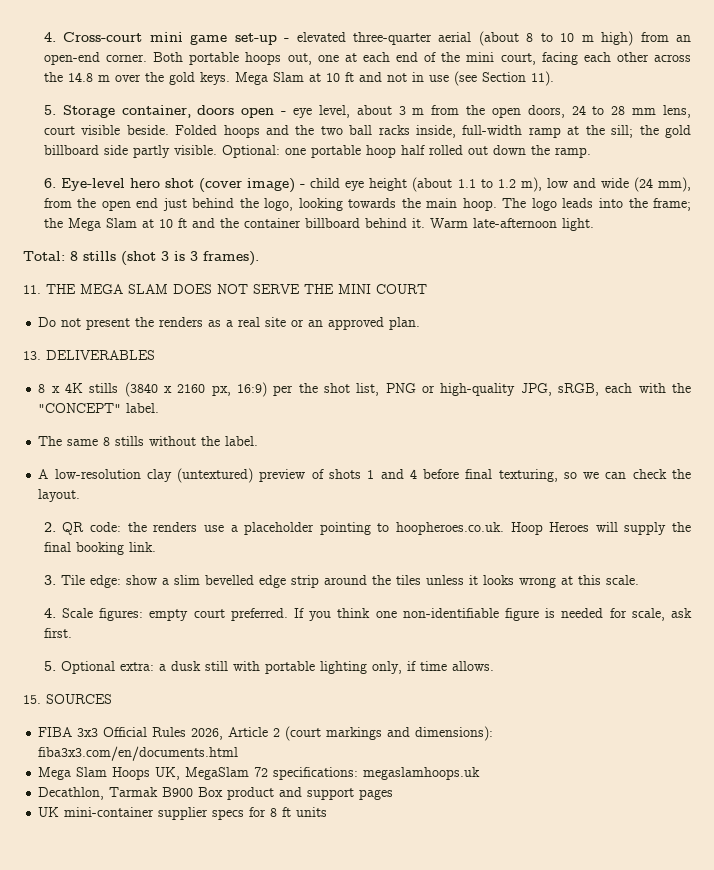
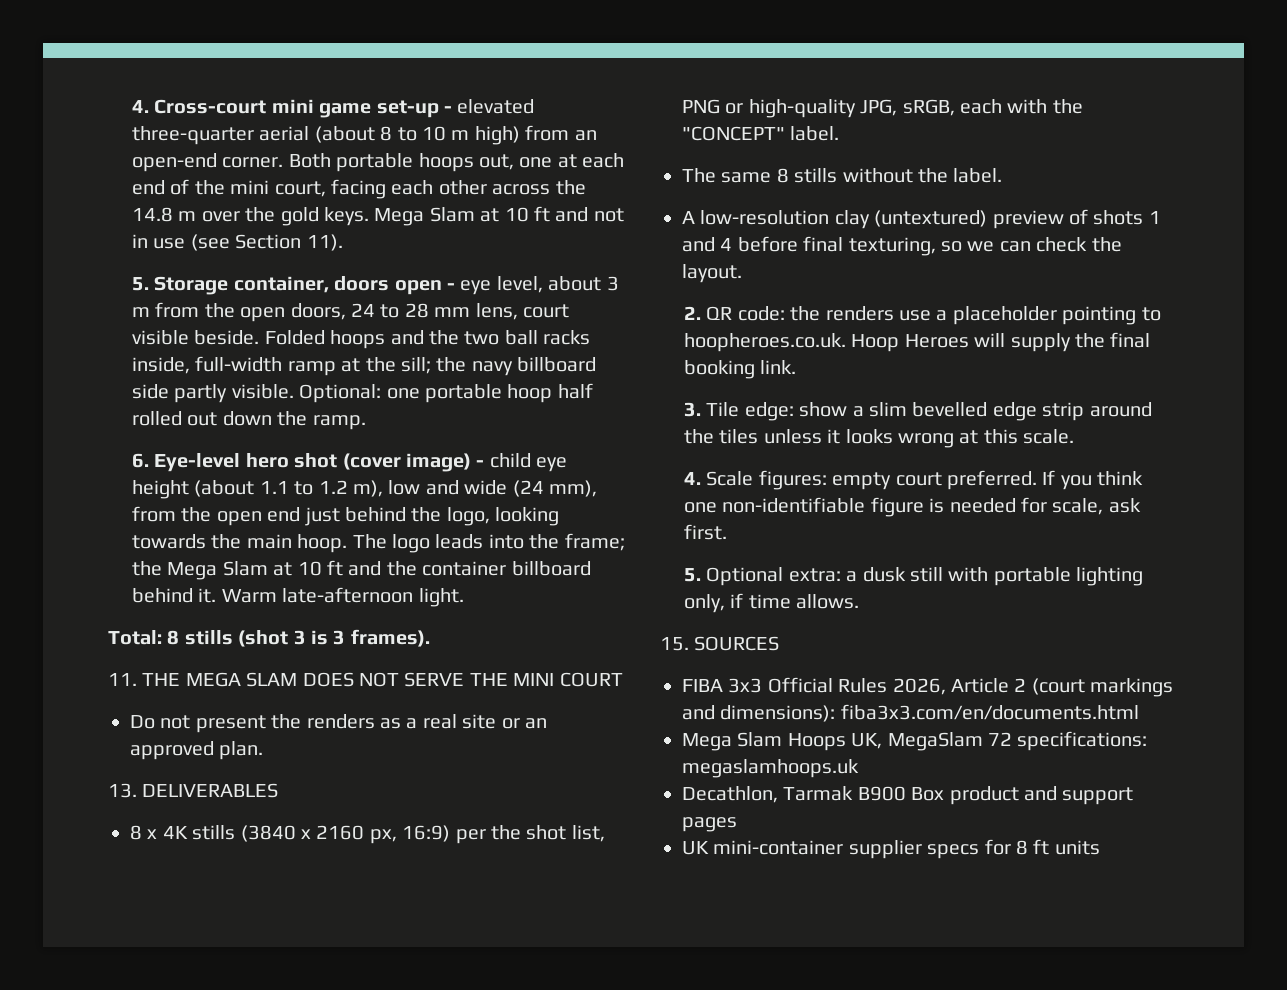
[664,125,691,138] gold -> [471,361,513,376] navy

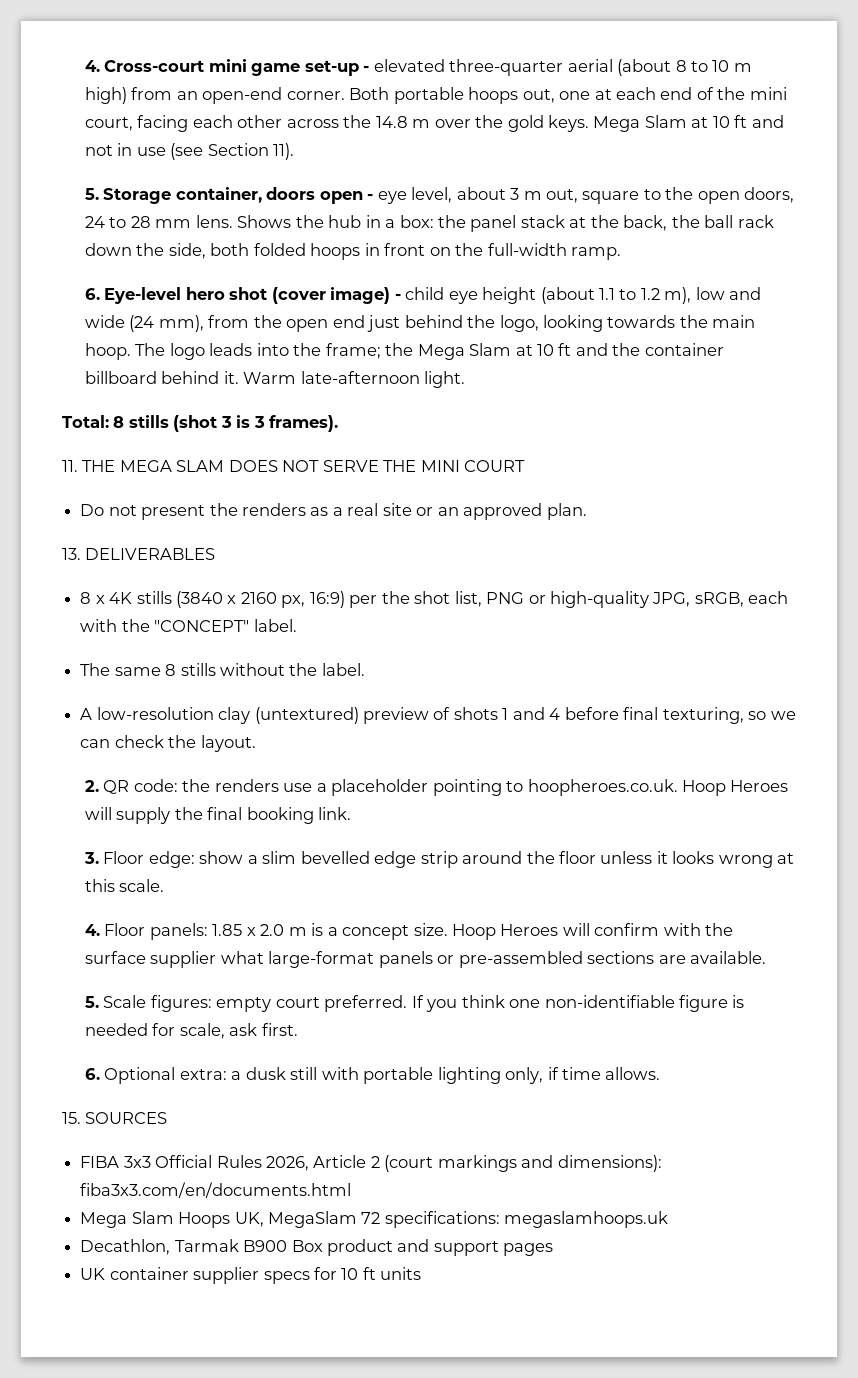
[155,302,200,318] from -> [546,189,661,204] out, square to
[475,303,569,320] [131,330,591,349] [131,356,597,376] [131,383,593,403] [131,411,308,426] lens, court visible beside. Folded hoops and the two ball racks inside, full-width ramp at the sill; the navy billboard side partly visible. Optional: one portable hoop half rolled out down the -> [195,215,774,232] [85,243,567,260] lens. Shows the hub in a box: the panel stack at the back, the ball rack down the side, both folded hoops in front on the full-width
[706,402,740,417] Tile -> [103,851,145,864] Floor
[719,429,759,444] tiles -> [559,851,597,864] floor
(701, 478) none -> [104,923,734,940] [85,951,767,968] [85,996,100,1008] Floor panels: 1.85 x 2.0 m is a concept size. Hoop Heroes will confirm with the surface supplier what large-format panels or pre-assembled sections are available. // 5.
[683,568,701,582] 5. -> [85,1068,101,1080] 6.
[713,840,844,855] mini-container -> [109,1267,189,1280] container
[1016,840,1028,855] 8 -> [341,1268,359,1280] 10

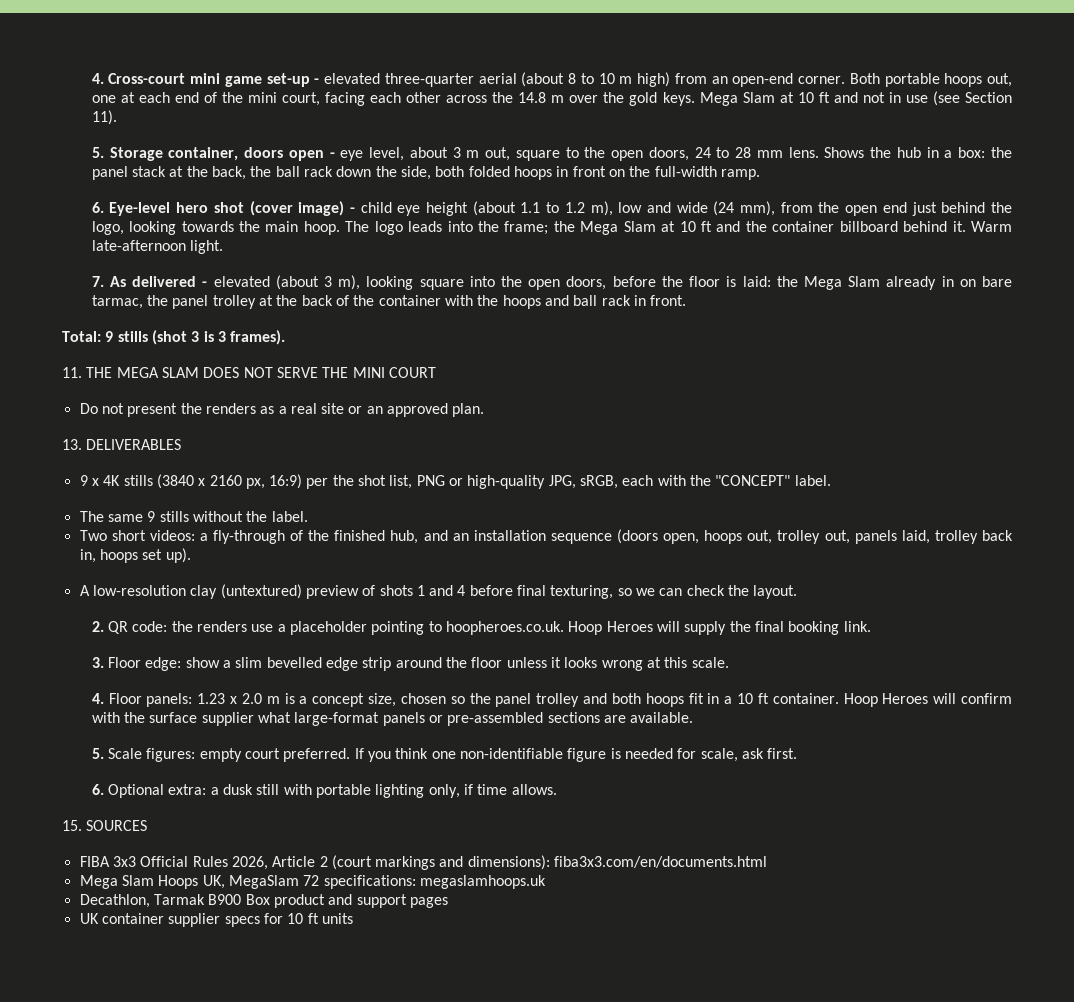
(466, 379) none -> [91,275,1012,290] [91,295,687,309] // 7. As delivered - elevated (about 3 m), looking square into the open doors, before the floor is laid: the Mega Slam already in on bare tarmac, the panel trolley at the back of the container with the hoops and ball rack in front.
[113,416,125,428] 8 -> [105,331,114,342] 9
[80,592,92,604] 8 -> [79,475,88,486] 9
[165,664,177,676] 8 -> [147,511,156,522] 9
(365, 669) none -> [79,529,1014,544] [79,548,191,563] // Two short videos: a fly-through of the finished hub, and an installation sequence (doors open, hoops out, trolley out, panels laid, trolley back in, hoops set up).
[212,924,243,936] 1.85 -> [197,693,226,704] 1.23
[413,923,448,936] size. -> [368,693,839,707] size, chosen so the panel trolley and both hoops fit in a 10 ft container.

